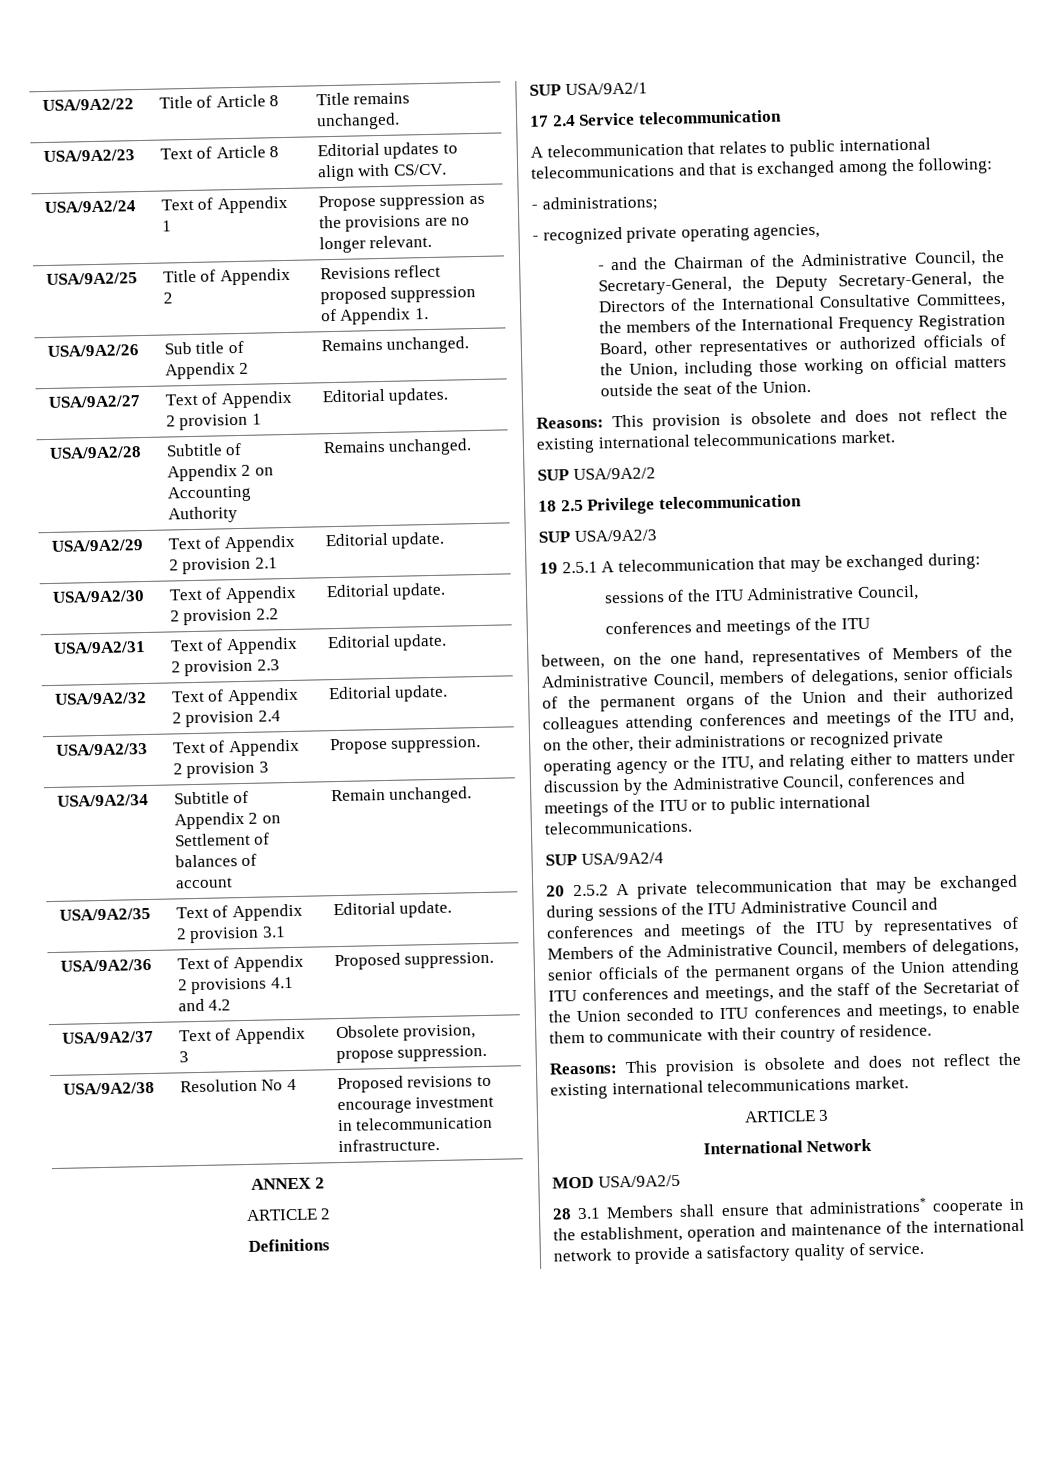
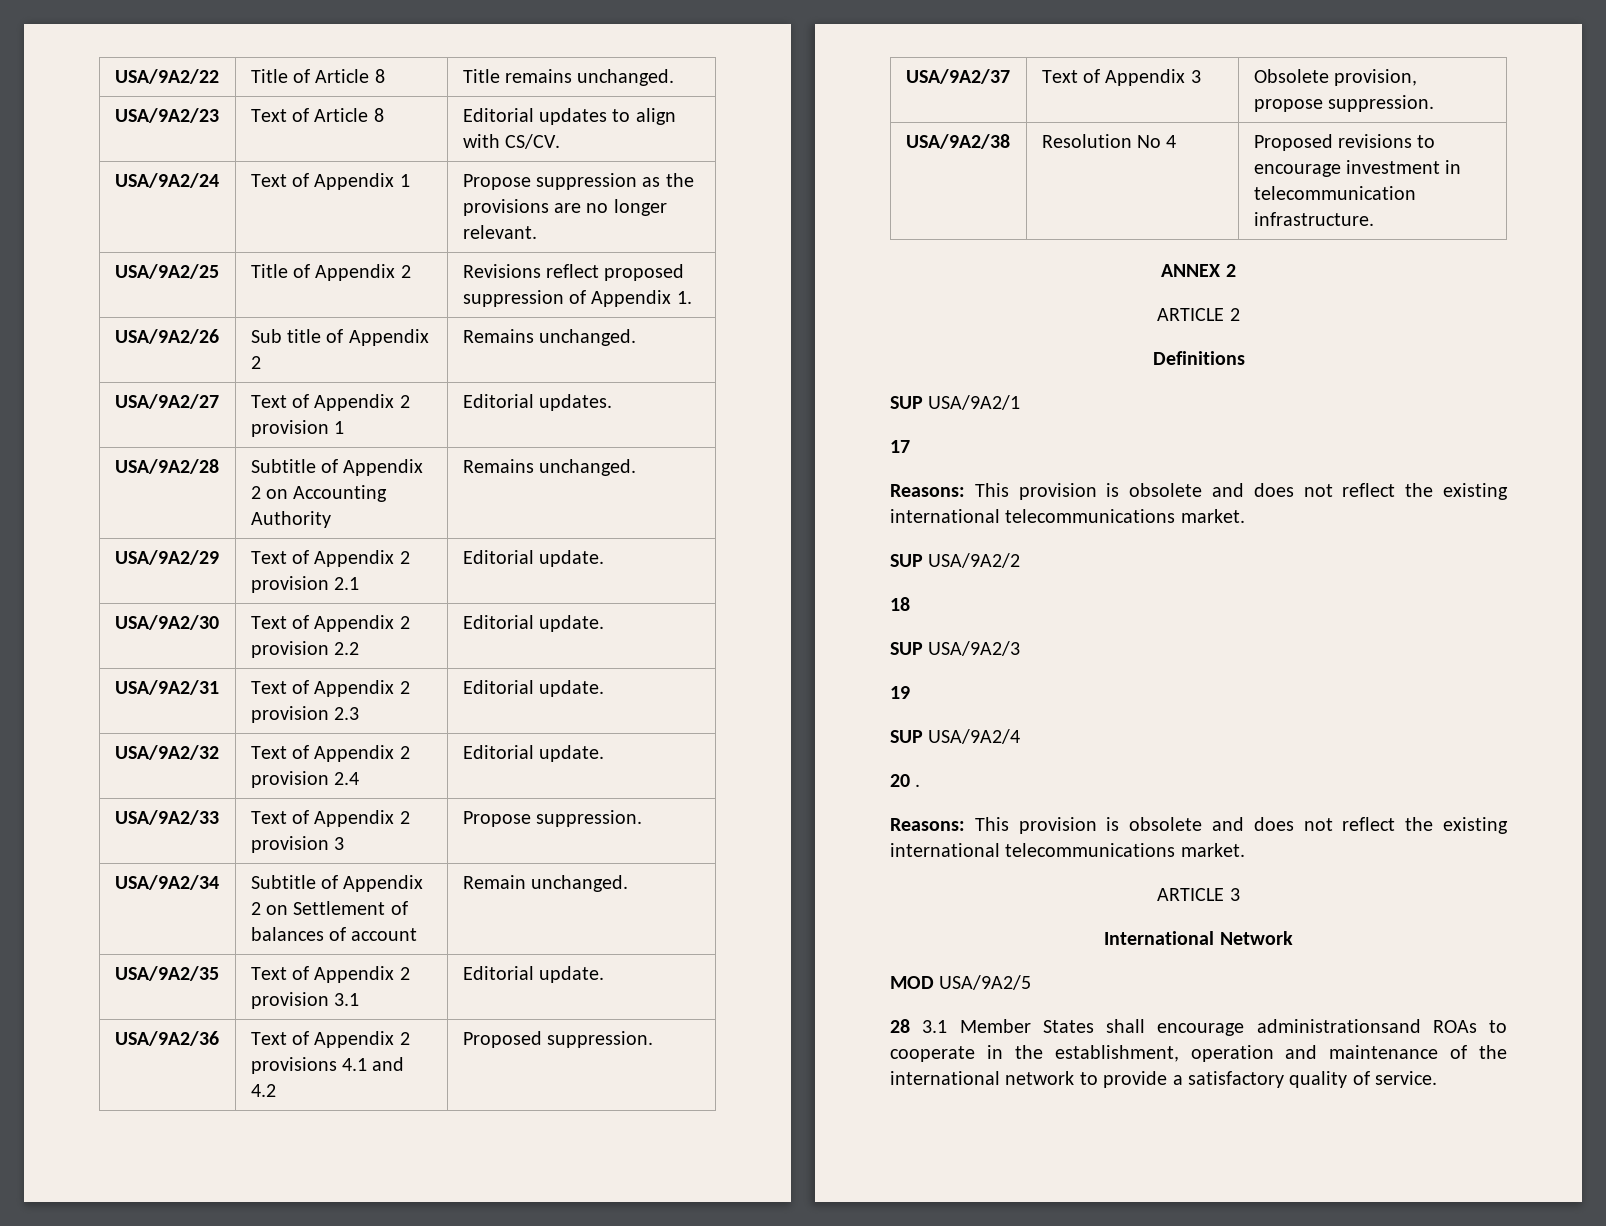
[552,109,782,127] [530,137,931,158] [531,157,994,179] [531,195,659,213] [532,223,821,245] [597,249,1005,271] [597,270,1005,296] [597,292,1006,313] [598,313,1006,334] [598,333,1006,358] [599,356,1007,378] [599,381,811,397] 2.4 Service telecommunication // A telecommunication that relates to public international telecommunications and that is exchanged among the following: // - administrations; // - recognized private operating agencies, // - and the Chairman of the Administrative Council, the Secretary-General, the Deputy Secretary-General, the Directors of the International Consultative Committees, the members of the International Frequency Registration Board, other representatives or authorized officials of the Union, including those working on official matters outside the seat of the Union. -> (910, 446) none
[560,494,802,515] 2.5 Privilege telecommunication -> (910, 604) none
[561,552,981,574] [604,584,919,604] [604,617,870,636] [541,644,1013,670] [541,665,1013,689] [542,686,1014,712] [542,707,1014,734] [543,731,945,753] [543,749,1015,776] [543,771,966,796] [544,794,872,818] [544,819,693,835] [545,852,664,866] [546,874,1018,899] [546,897,939,922] [546,916,1019,940] [547,937,1019,960] [547,958,1020,982] [548,979,1020,1003] [548,1000,1020,1023] [549,1023,933,1044] 2.5.1 A telecommunication that may be exchanged during: // sessions of the ITU Administrative Council, // conferences and meetings of the ITU // between, on the one hand, representatives of Members of the Administrative Council, members of delegations, senior officials of the permanent organs of the Union and their authorized colleagues attending conferences and meetings of the ITU and, on the other, their administrations or recognized private operating agency or the ITU, and relating either to matters under discussion by the Administrative Council, conferences and meetings of the ITU or to public international telecommunications. // SUP USA/9A2/4 // 20 2.5.2 A private telecommunication that may be exchanged during sessions of the ITU Administrative Council and conferences and meetings of the ITU by representatives of Members of the Administrative Council, members of delegations, senior officials of the permanent organs of the Union attending ITU conferences and meetings, and the staff of the Secretariat of the Union seconded to ITU conferences and meetings, to enable them to communicate with their country of residence. -> [890,729,1021,744] [890,774,921,787] // SUP USA/9A2/4 // 20 .
[606,1197,927,1219] Members shall ensure that administrations* -> [959,1019,1507,1036] Member States shall encourage administrationsand ROAs to

